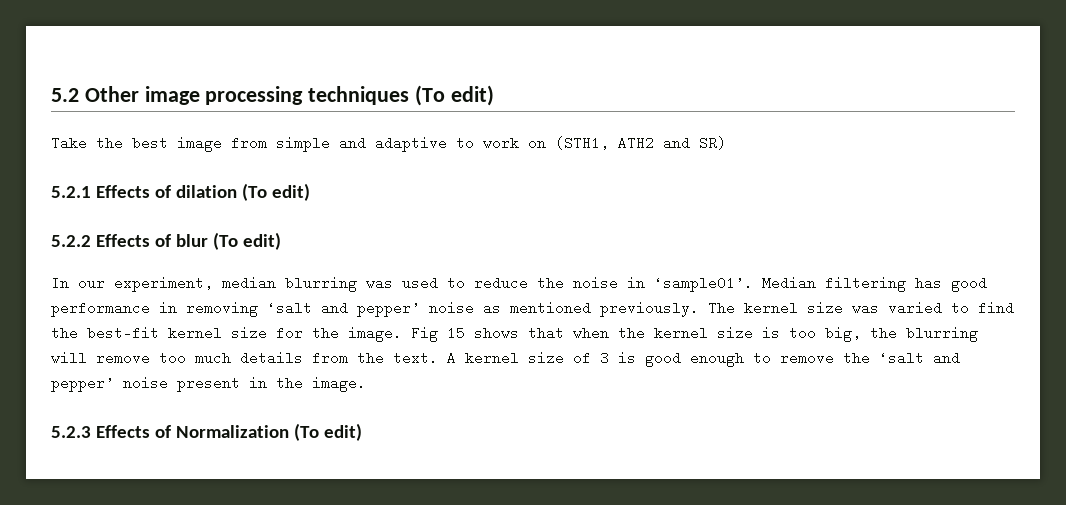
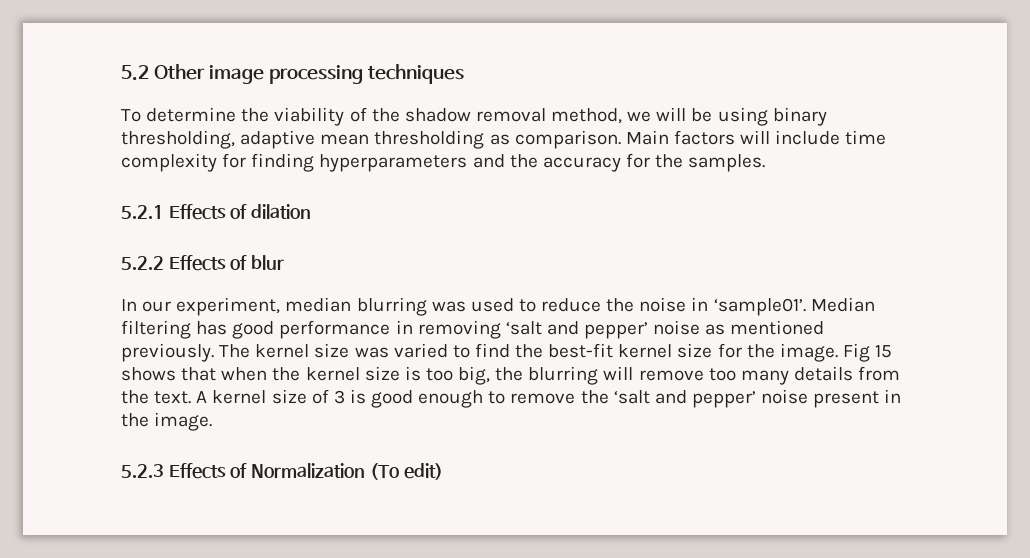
[415,85,494,106] [51,136,726,152] (To edit) // Take the best image from simple and adaptive to work on (STH1, ATH2 and SR) -> [121,107,827,126] [121,130,887,149] [121,153,766,172] // To determine the viability of the shadow removal method, we will be using binary thresholding, adaptive mean thresholding as comparison. Main factors will include time complexity for finding hyperparameters and the accuracy for the samples.
[241,183,310,201] (To edit) -> (312, 211) none
[212,232,281,250] (To edit) -> (285, 262) none
[195,351,231,365] much -> [740,370,789,385] many

